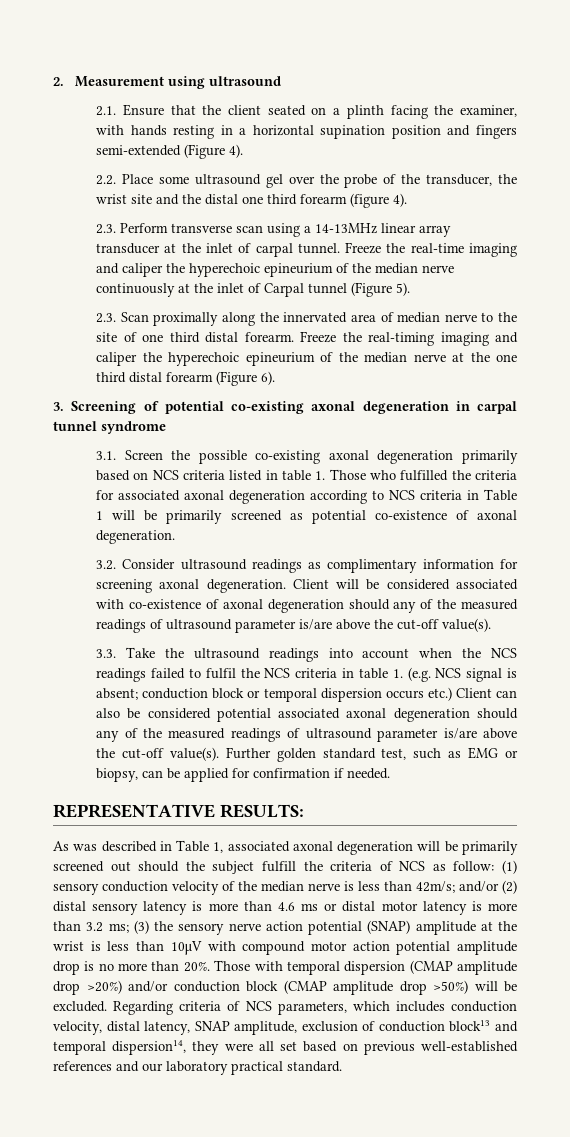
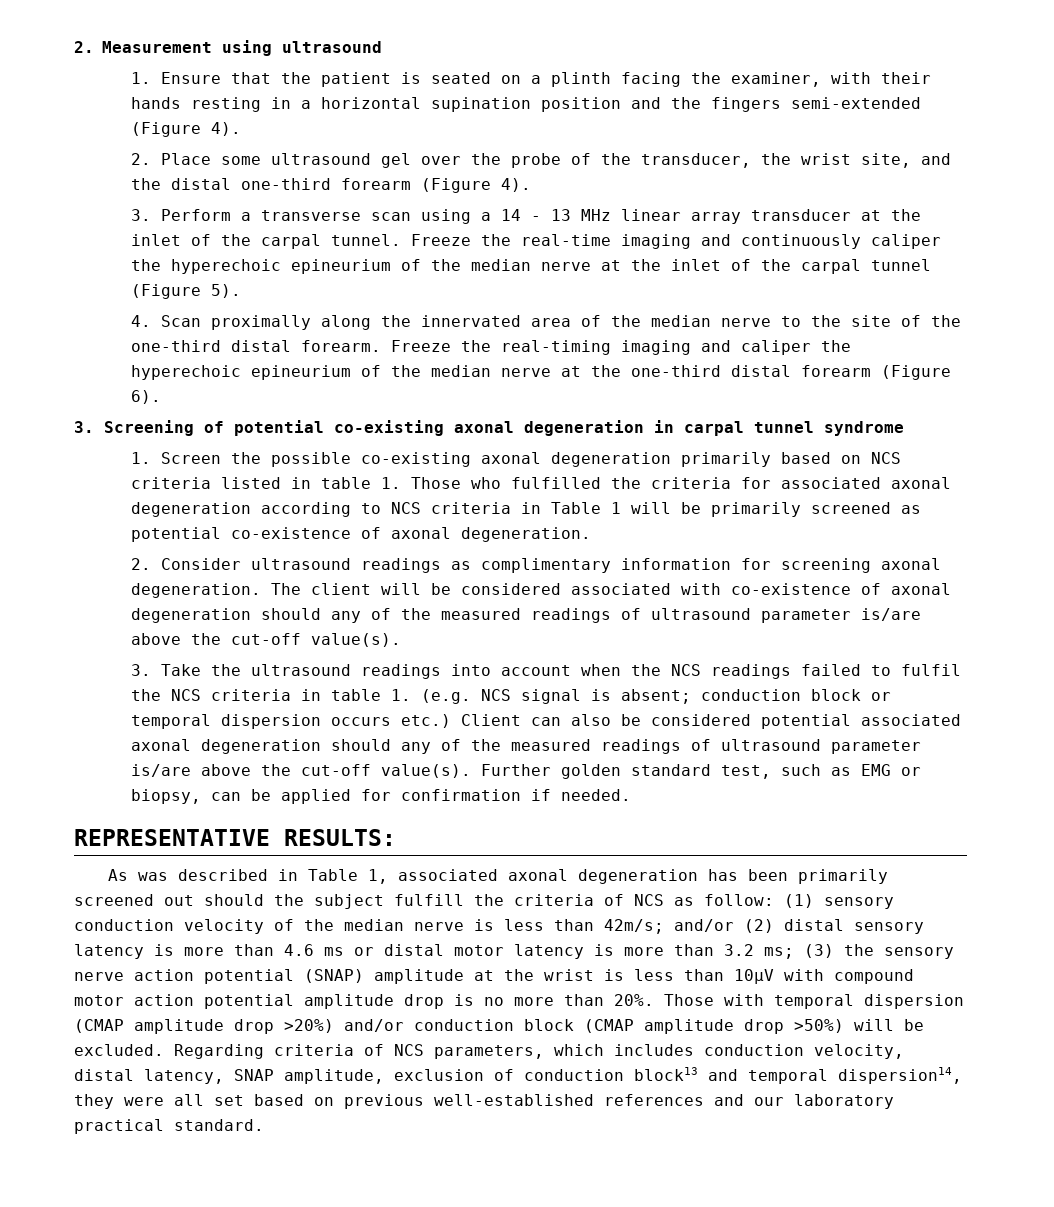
[96,106,117,116] 2.1. -> [130,72,151,84] 1.
[228,105,262,115] client -> [320,72,421,87] patient is
(125, 130) none -> [880,72,931,84] their
(471, 130) none -> [670,97,701,109] the
[96,175,117,185] 2.2. -> [130,153,151,165] 2.
[131,194,153,204] site -> [860,153,911,168] site,
[242,193,408,208] [96,223,378,237] one third forearm (figure 4). // 2.3. Perform transverse scan using a 14-13MHz -> [240,178,531,193] [130,209,611,224] one-third forearm (Figure 4). // 3. Perform a transverse scan using a 14 - 13 MHz
(252, 248) none -> [220,234,251,246] the
[122,263,455,277] [96,283,305,297] caliper the hyperechoic epineurium of the median nerve continuously at the inlet of Carpal -> [740,234,941,249] [130,259,861,274] continuously caliper the hyperechoic epineurium of the median nerve at the inlet of the carpal
[96,313,117,323] 2.3. -> [130,315,151,327] 4.
(394, 317) none -> [610,315,641,327] the
[142,332,200,343] one third -> [930,315,961,327] [130,340,221,352] the one-third
[495,354,517,362] [96,372,127,383] one third -> [630,365,721,377] one-third
[96,451,117,460] 3.1. -> [130,452,151,464] 1.
[96,560,117,570] 3.2. -> [130,558,151,570] 2.
[292,579,329,589] Client -> [270,583,371,595] The client
[96,649,117,658] 3.3. -> [130,664,151,676] 3.
[417,841,458,852] will be -> [708,869,789,881] has been

